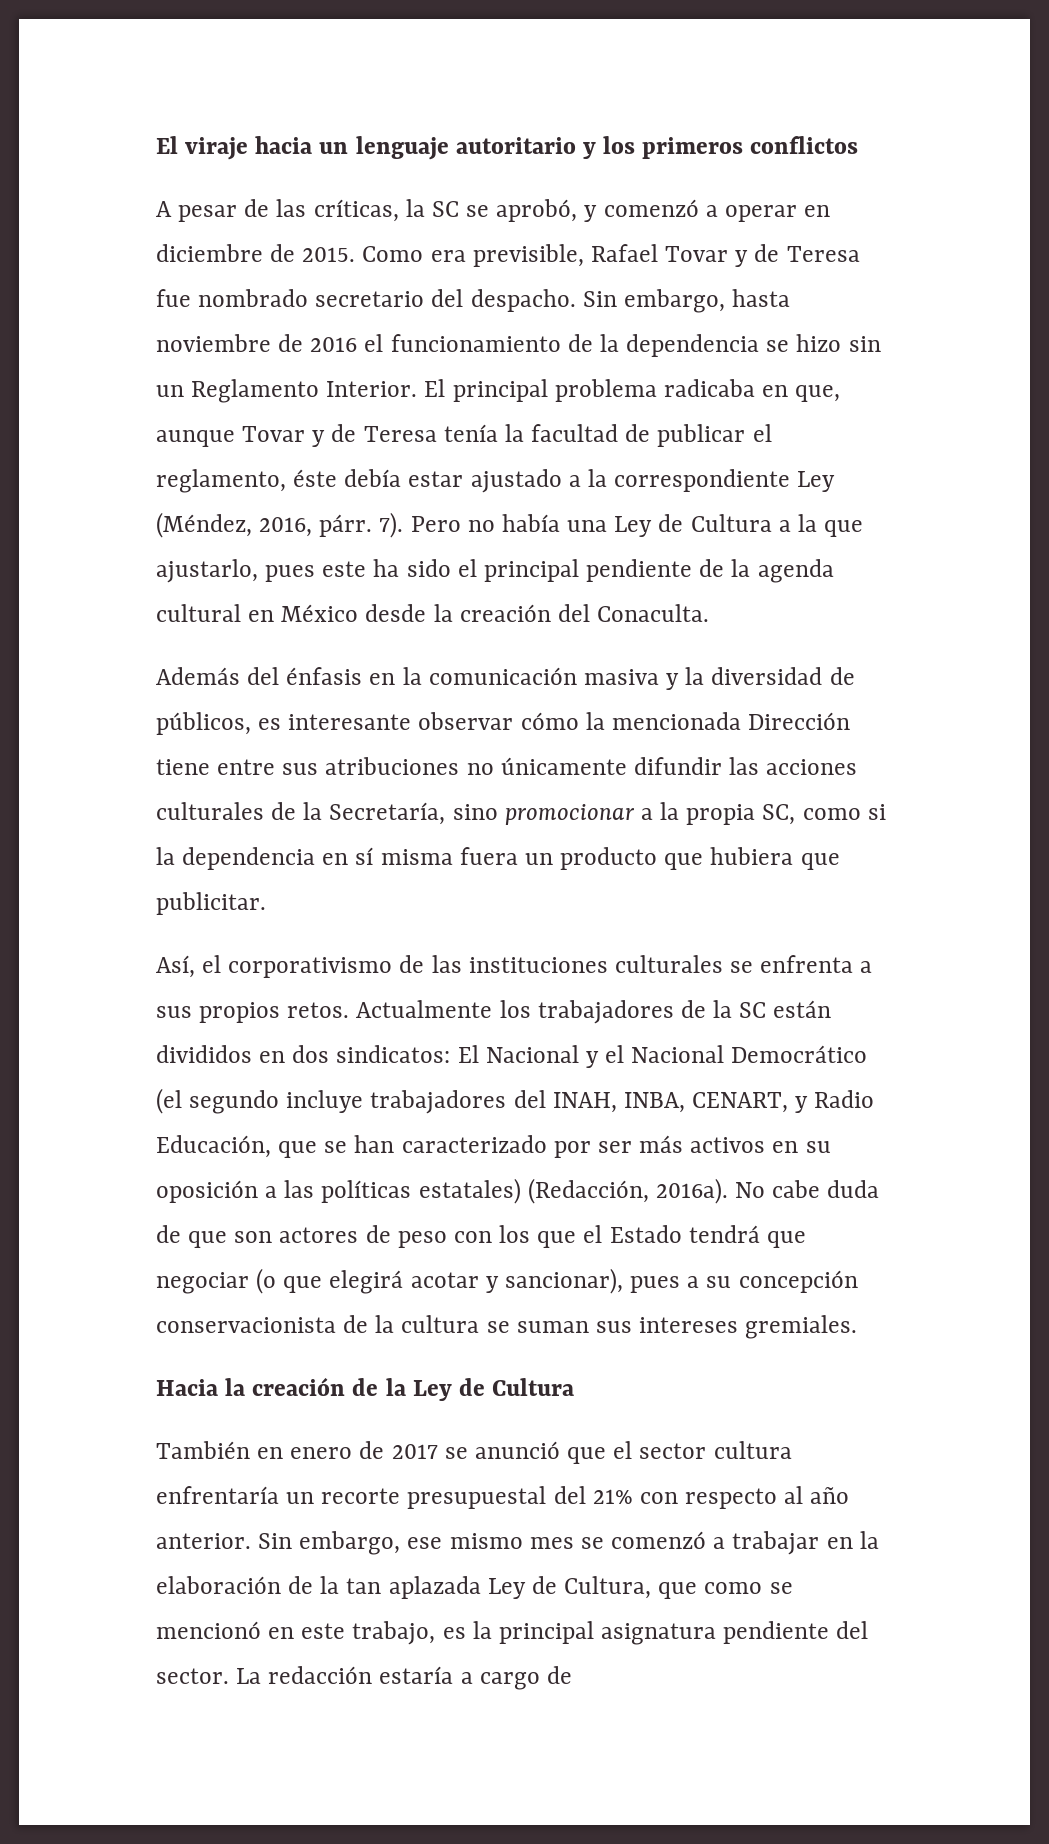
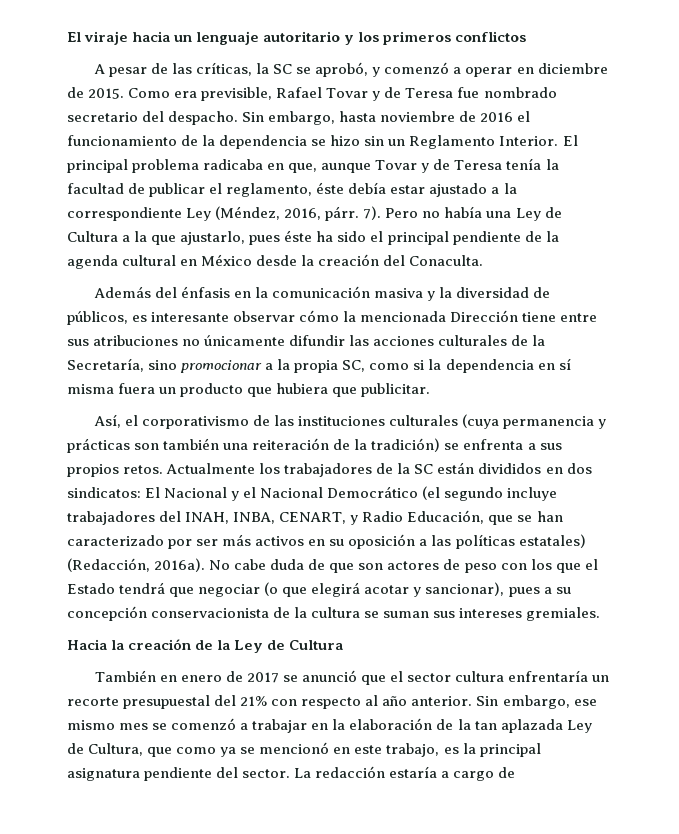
[322,561,367,577] este -> [284,230,313,242] éste
(723, 964) none -> [462,414,607,429] [67,438,441,453] (cuya permanencia y prácticas son también una reiteración de la tradición)
(763, 1588) none -> [220,747,237,757] ya

